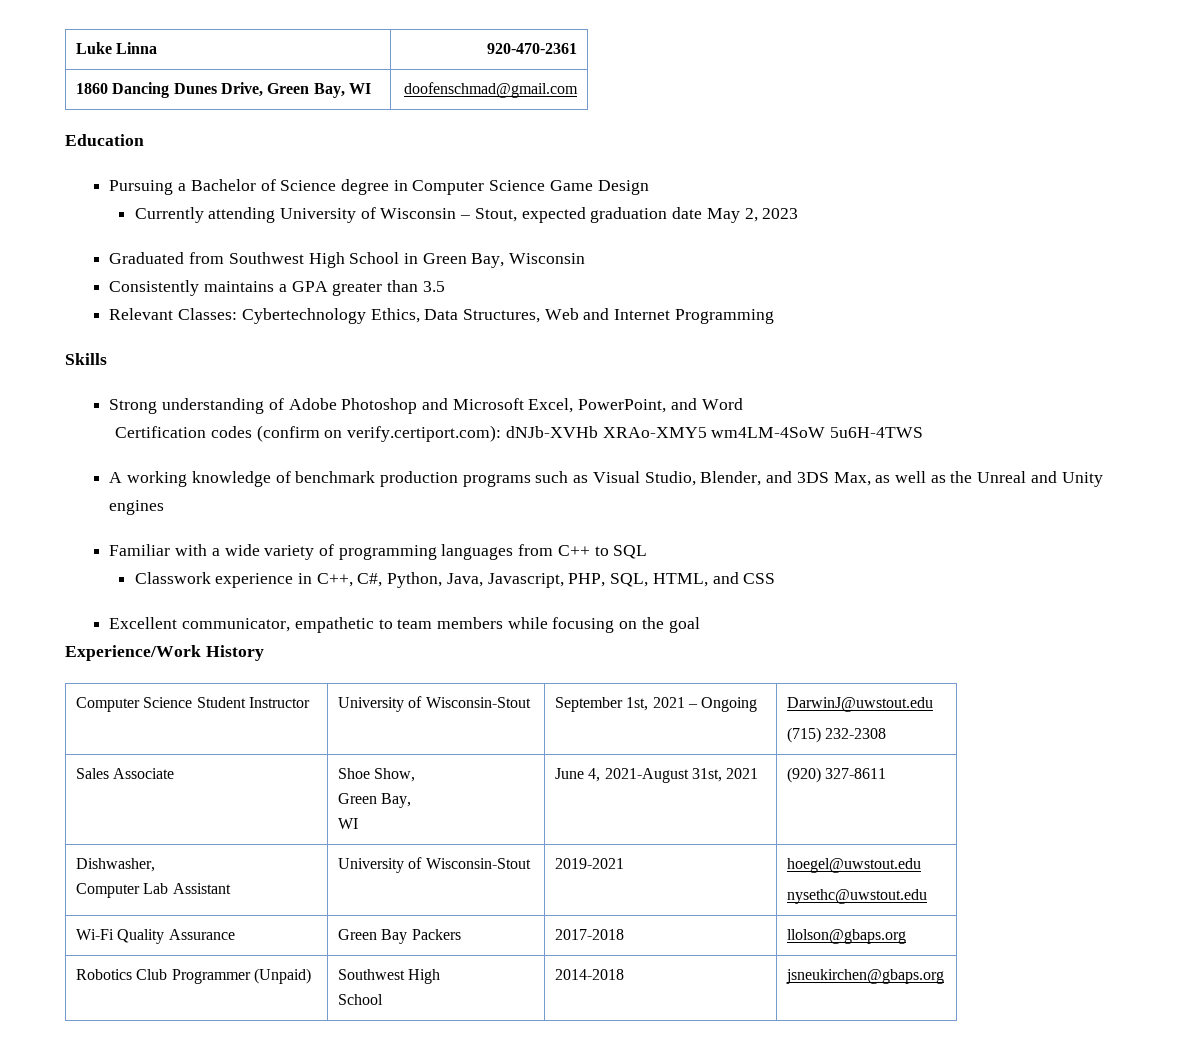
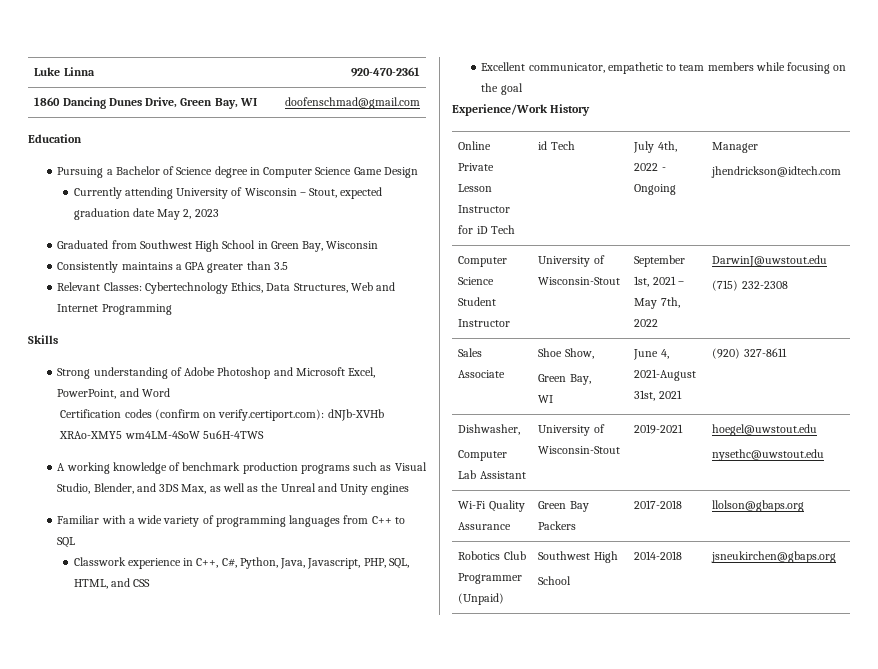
(264, 653) none -> [458,141,492,150] [458,163,495,171] [458,184,493,192] [458,205,511,213] [458,225,515,234] [538,141,575,150] [633,141,677,153] [634,163,666,171] [634,184,677,195] [712,142,759,153] [711,166,842,178] // Online Private Lesson Instructor for iD Tech | id Tech | July 4th, 2022 - Ongoing | Manager // jhendrickson@idtech.com
[701,697,758,712] Ongoing -> [634,297,680,309] [634,319,659,327] May 7th, 2022

